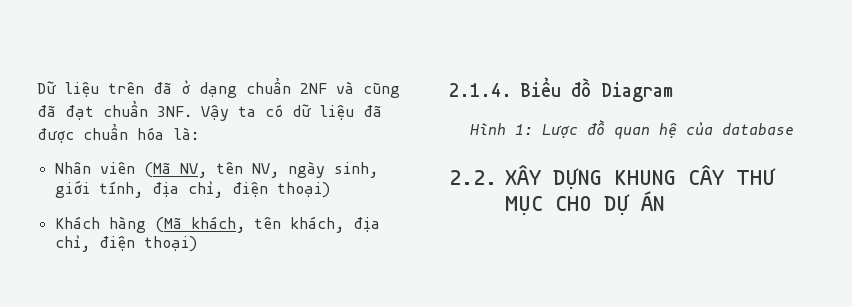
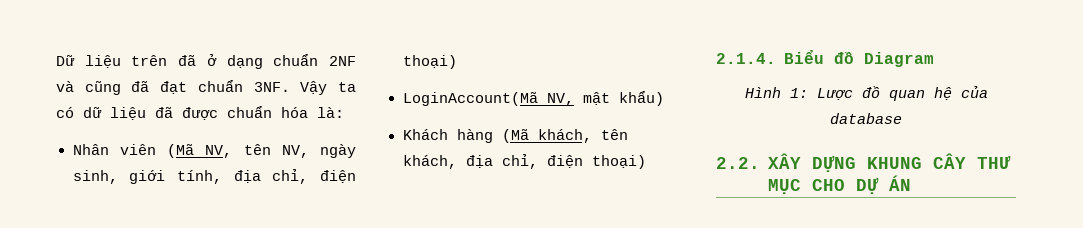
(330, 190) none -> [402,91,664,106] // LoginAccount(Mã NV, mật khẩu)

